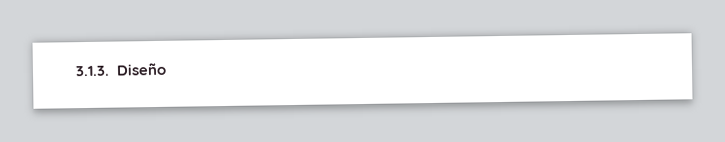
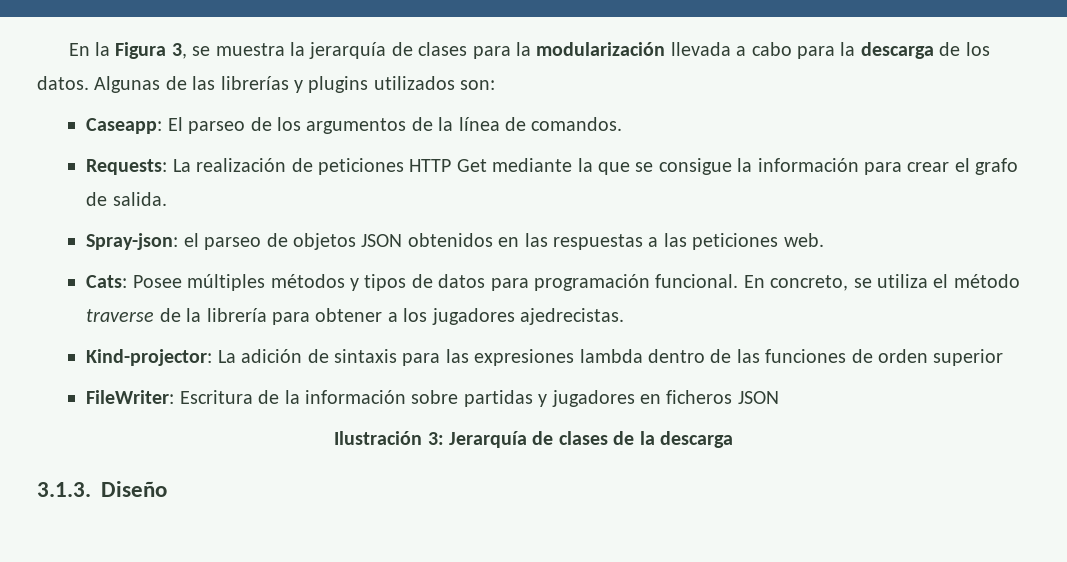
(75, 71) none -> [68,42,990,59] [37,76,496,93] [86,117,623,134] [86,158,1019,175] [86,192,167,206] [86,233,824,250] [86,274,1020,291] [86,308,624,325] [86,349,1004,366] [86,390,779,407] [334,431,733,448] En la Figura 3, se muestra la jerarquía de clases para la modularización llevada a cabo para la descarga de los datos. Algunas de las librerías y plugins utilizados son: // Caseapp: El parseo de los argumentos de la línea de comandos. // Requests: La realización de peticiones HTTP Get mediante la que se consigue la información para crear el grafo de salida. // Spray-json: el parseo de objetos JSON obtenidos en las respuestas a las peticiones web. // Cats: Posee múltiples métodos y tipos de datos para programación funcional. En concreto, se utiliza el método traverse de la librería para obtener a los jugadores ajedrecistas. // Kind-projector: La adición de sintaxis para las expresiones lambda dentro de las funciones de orden superior // FileWriter: Escritura de la información sobre partidas y jugadores en ficheros JSON // Ilustración 3: Jerarquía de clases de la descarga //

